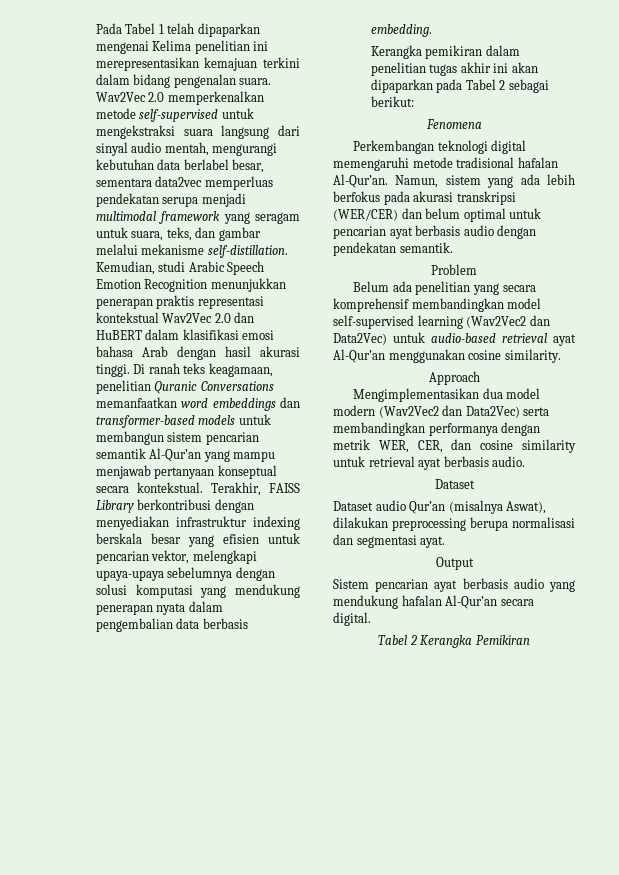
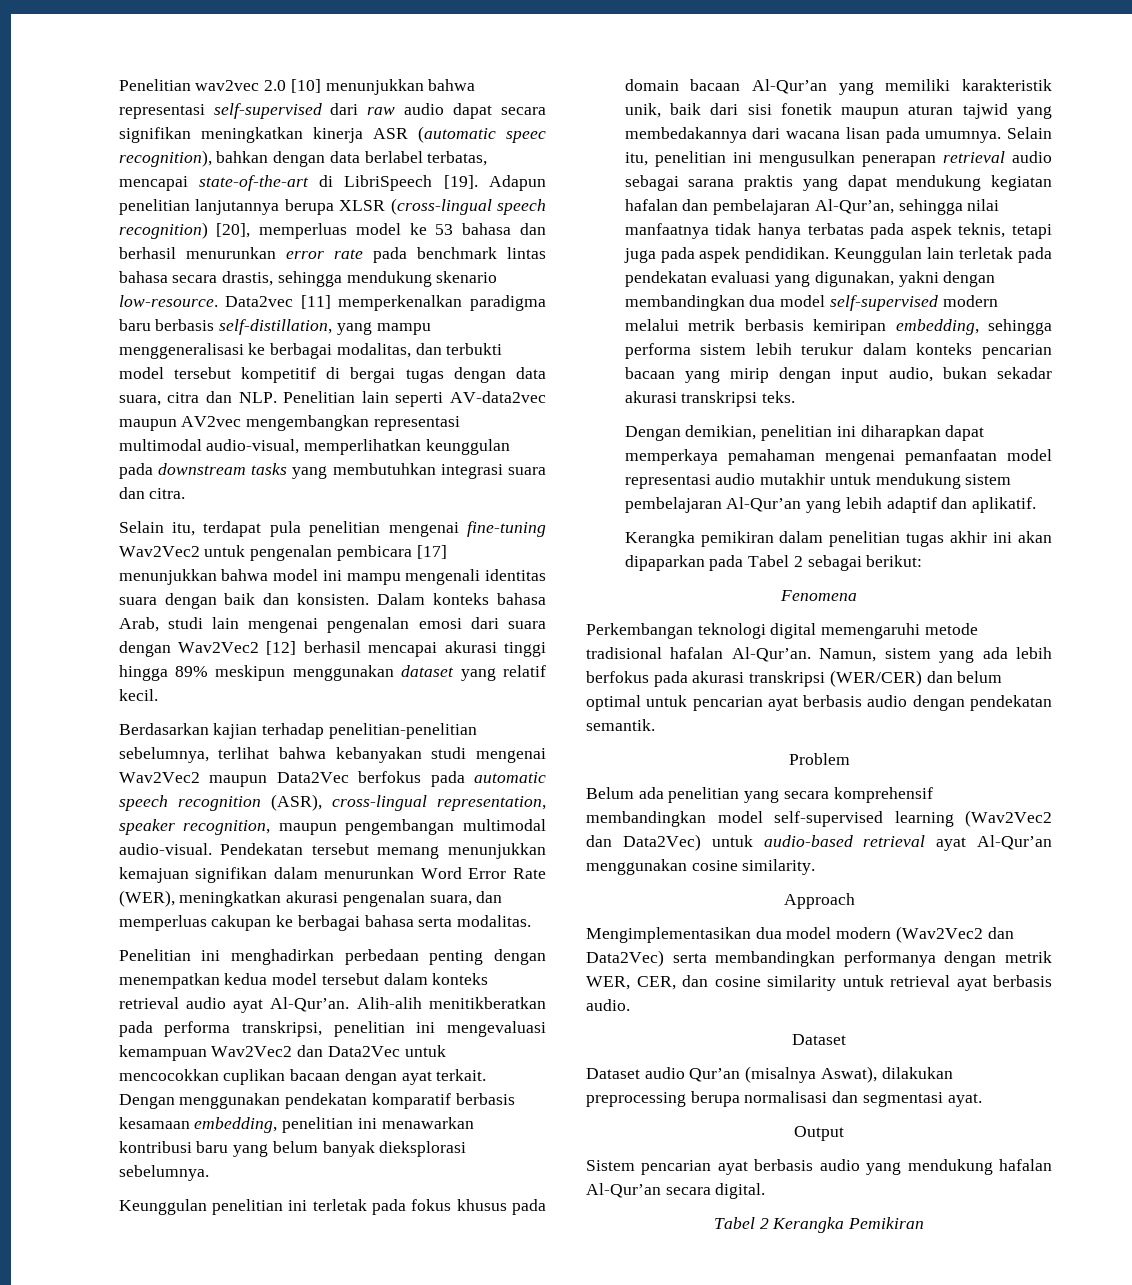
[95,23,260,37] [95,40,269,54] [95,57,300,71] [95,74,272,88] [95,91,264,105] [95,108,254,122] [95,125,300,139] [95,142,278,156] [95,159,265,173] [95,176,273,190] [95,193,246,207] [95,211,300,224] [95,227,261,241] [95,244,288,258] [95,261,265,275] [95,278,286,292] [95,295,264,309] [95,312,255,323] [95,329,275,340] [95,346,300,360] [95,363,273,377] [95,380,274,394] [95,397,300,411] [95,414,271,428] [95,431,259,445] [95,448,276,462] [95,465,277,479] [95,482,300,496] [95,499,254,513] [95,516,300,530] [95,533,300,547] [95,550,257,564] [95,567,275,581] [95,584,300,598] [95,601,223,615] [95,618,248,632] [370,24,432,37] Pada Tabel 1 telah dipaparkan mengenai Kelima penelitian ini merepresentasikan kemajuan terkini dalam bidang pengenalan suara. Wav2Vec 2.0 memperkenalkan metode self-supervised untuk mengekstraksi suara langsung dari sinyal audio mentah, mengurangi kebutuhan data berlabel besar, sementara data2vec memperluas pendekatan serupa menjadi multimodal framework yang seragam untuk suara, teks, dan gambar melalui mekanisme self-distillation. Kemudian, studi Arabic Speech Emotion Recognition menunjukkan penerapan praktis representasi kontekstual Wav2Vec 2.0 dan HuBERT dalam klasifikasi emosi bahasa Arab dengan hasil akurasi tinggi. Di ranah teks keagamaan, penelitian Quranic Conversations memanfaatkan word embeddings dan transformer-based models untuk membangun sistem pencarian semantik Al-Qur’an yang mampu menjawab pertanyaan konseptual secara kontekstual. Terakhir, FAISS Library berkontribusi dengan menyediakan infrastruktur indexing berskala besar yang efisien untuk pencarian vektor, melengkapi upaya-upaya sebelumnya dengan solusi komputasi yang mendukung penerapan nyata dalam pengembalian data berbasis embedding. -> [118,79,476,95] [118,103,546,119] [118,126,546,143] [118,150,488,167] [118,175,546,191] [118,198,546,215] [118,222,546,239] [118,247,546,263] [118,271,498,287] [118,295,546,311] [118,319,431,335] [118,343,503,359] [118,367,546,383] [118,391,546,407] [118,415,460,431] [118,439,510,455] [118,463,546,479] [118,487,186,499] [118,521,546,537] [118,545,447,561] [118,569,546,585] [118,593,546,609] [118,617,546,633] [118,641,546,657] [118,665,546,681] [118,689,158,701] [118,723,477,739] [118,747,546,763] [118,771,546,787] [118,794,546,811] [118,819,546,835] [118,843,546,859] [118,867,546,883] [118,890,503,907] [118,915,531,931] [118,949,546,965] [118,973,489,989] [118,997,546,1013] [118,1021,546,1037] [118,1045,446,1061] [118,1069,487,1085] [118,1093,515,1109] [118,1117,474,1133] [118,1141,467,1157] [118,1165,209,1181] [118,1199,546,1215] [624,79,1052,95] [624,103,1052,119] [624,127,1052,143] [624,151,1052,167] [624,175,1052,191] [624,199,1000,215] [624,223,1052,239] [623,247,1052,263] [624,271,996,287] [624,295,998,311] [624,319,1052,335] [624,343,1052,359] [624,367,1052,383] [624,391,796,407] [624,425,985,441] [624,449,1052,465] [624,473,1012,489] [624,497,1036,513] Penelitian wav2vec 2.0 [10] menunjukkan bahwa representasi self-supervised dari raw audio dapat secara signifikan meningkatkan kinerja ASR (automatic speec recognition), bahkan dengan data berlabel terbatas, mencapai state-of-the-art di LibriSpeech [19]. Adapun penelitian lanjutannya berupa XLSR (cross-lingual speech recognition) [20], memperluas model ke 53 bahasa dan berhasil menurunkan error rate pada benchmark lintas bahasa secara drastis, sehingga mendukung skenario low-resource. Data2vec [11] memperkenalkan paradigma baru berbasis self-distillation, yang mampu menggeneralisasi ke berbagai modalitas, dan terbukti model tersebut kompetitif di bergai tugas dengan data suara, citra dan NLP. Penelitian lain seperti AV-data2vec maupun AV2vec mengembangkan representasi multimodal audio-visual, memperlihatkan keunggulan pada downstream tasks yang membutuhkan integrasi suara dan citra. // Selain itu, terdapat pula penelitian mengenai fine-tuning Wav2Vec2 untuk pengenalan pembicara [17] menunjukkan bahwa model ini mampu mengenali identitas suara dengan baik dan konsisten. Dalam konteks bahasa Arab, studi lain mengenai pengenalan emosi dari suara dengan Wav2Vec2 [12] berhasil mencapai akurasi tinggi hingga 89% meskipun menggunakan dataset yang relatif kecil. // Berdasarkan kajian terhadap penelitian-penelitian sebelumnya, terlihat bahwa kebanyakan studi mengenai Wav2Vec2 maupun Data2Vec berfokus pada automatic speech recognition (ASR), cross-lingual representation, speaker recognition, maupun pengembangan multimodal audio-visual. Pendekatan tersebut memang menunjukkan kemajuan signifikan dalam menurunkan Word Error Rate (WER), meningkatkan akurasi pengenalan suara, dan memperluas cakupan ke berbagai bahasa serta modalitas. // Penelitian ini menghadirkan perbedaan penting dengan menempatkan kedua model tersebut dalam konteks retrieval audio ayat Al-Qur’an. Alih-alih menitikberatkan pada performa transkripsi, penelitian ini mengevaluasi kemampuan Wav2Vec2 dan Data2Vec untuk mencocokkan cuplikan bacaan dengan ayat terkait. Dengan menggunakan pendekatan komparatif berbasis kesamaan embedding, penelitian ini menawarkan kontribusi baru yang belum banyak dieksplorasi sebelumnya. // Keunggulan penelitian ini terletak pada fokus khusus pada domain bacaan Al-Qur’an yang memiliki karakteristik unik, baik dari sisi fonetik maupun aturan tajwid yang membedakannya dari wacana lisan pada umumnya. Selain itu, penelitian ini mengusulkan penerapan retrieval audio sebagai sarana praktis yang dapat mendukung kegiatan hafalan dan pembelajaran Al-Qur’an, sehingga nilai manfaatnya tidak hanya terbatas pada aspek teknis, tetapi juga pada aspek pendidikan. Keunggulan lain terletak pada pendekatan evaluasi yang digunakan, yakni dengan membandingkan dua model self-supervised modern melalui metrik berbasis kemiripan embedding, sehingga performa sistem lebih terukur dalam konteks pencarian bacaan yang mirip dengan input audio, bukan sekadar akurasi transkripsi teks. // Dengan demikian, penelitian ini diharapkan dapat memperkaya pemahaman mengenai pemanfaatan model representasi audio mutakhir untuk mendukung sistem pembelajaran Al-Qur’an yang lebih adaptif dan aplikatif.

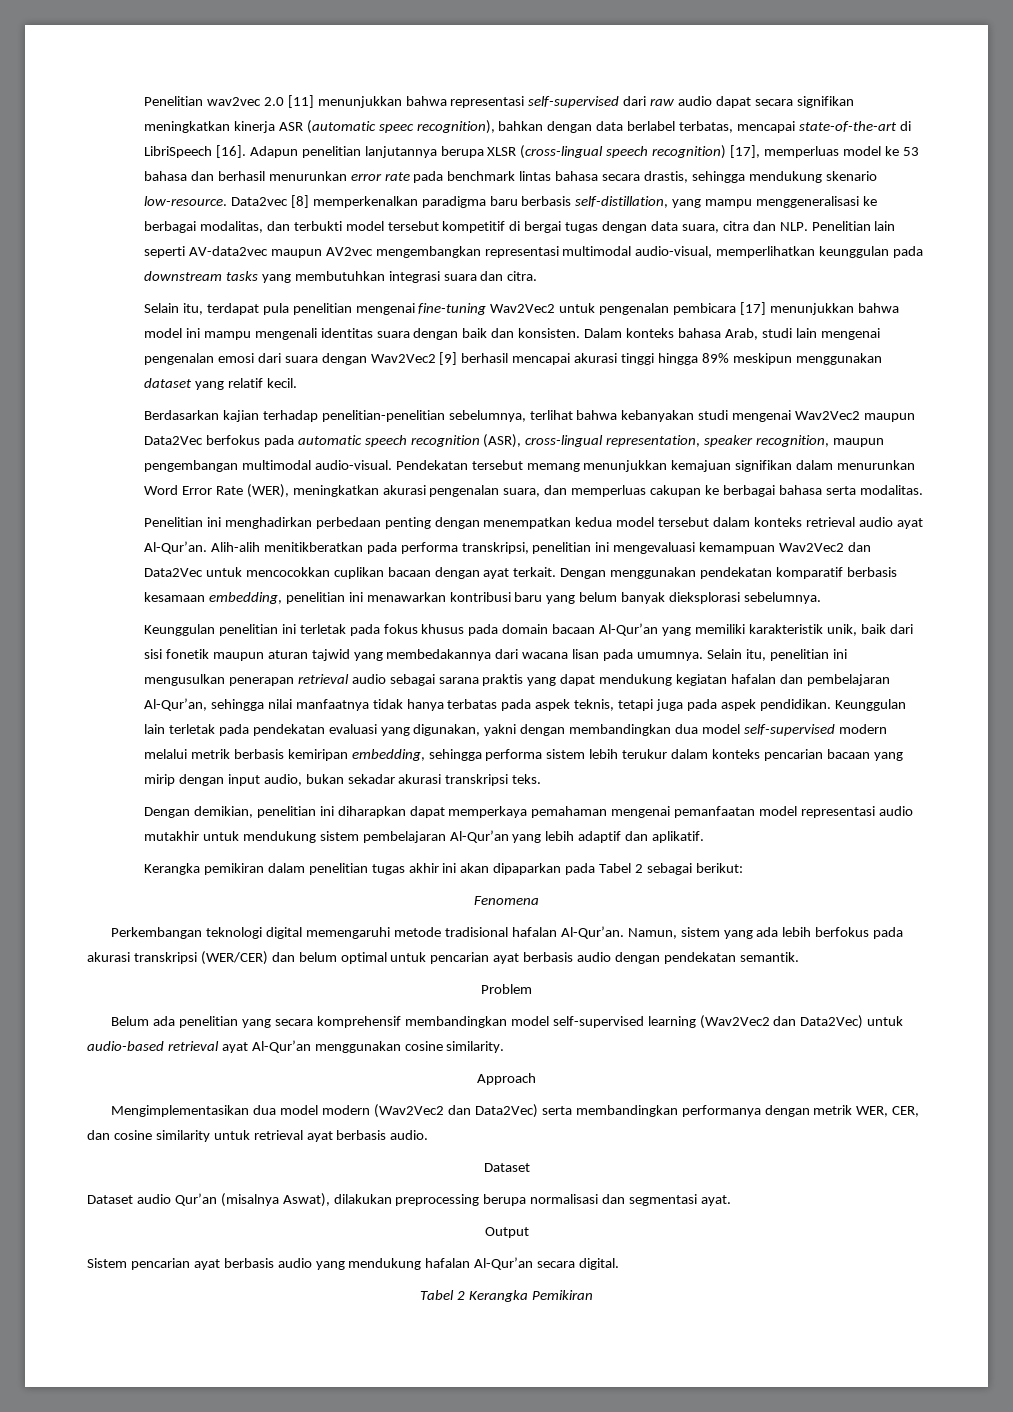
[290,79,321,93] [10] -> [287,95,314,108] [11]
[443,175,478,189] [19]. -> [215,145,246,158] [16].
[216,223,251,238] [20], -> [730,145,761,158] [17],
[300,295,331,309] [11] -> [290,195,309,208] [8]
[266,641,297,655] [12] -> [439,352,458,365] [9]

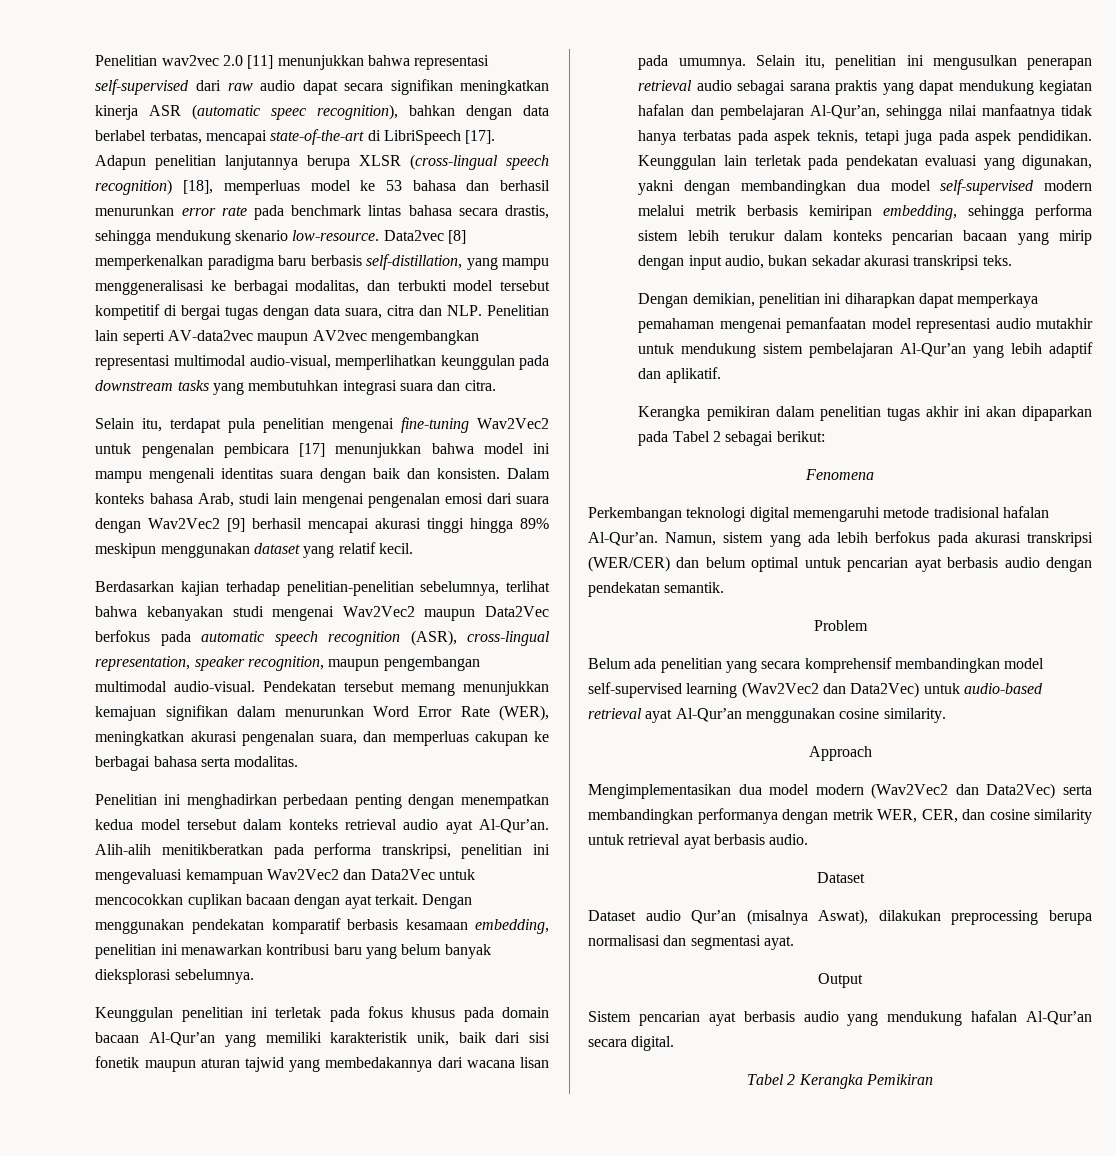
[215,145,246,158] [16]. -> [465,130,496,144] [17].
[730,145,761,158] [17], -> [183,180,214,194] [18],

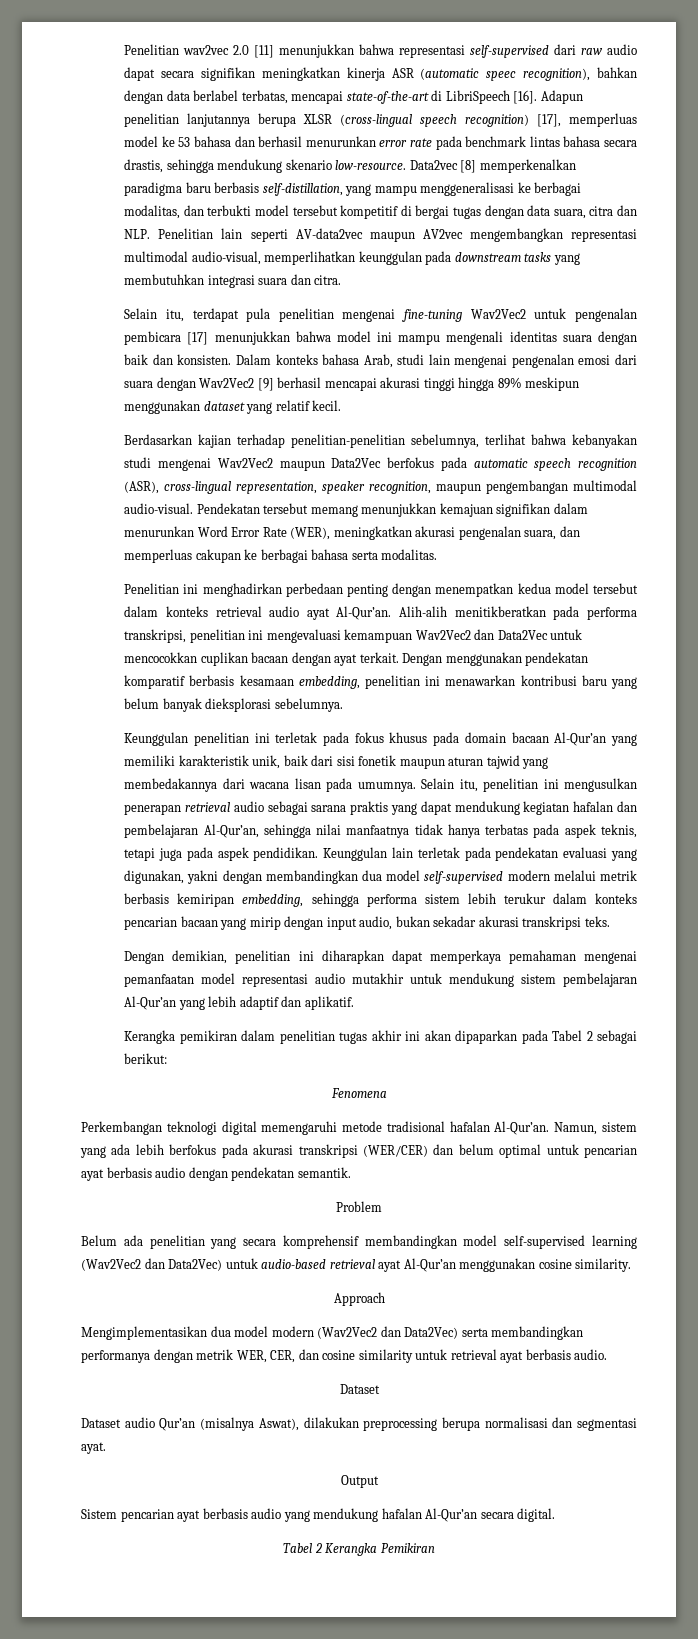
[465,130,496,144] [17]. -> [513,90,538,104] [16].
[183,180,214,194] [18], -> [537,114,562,127] [17],

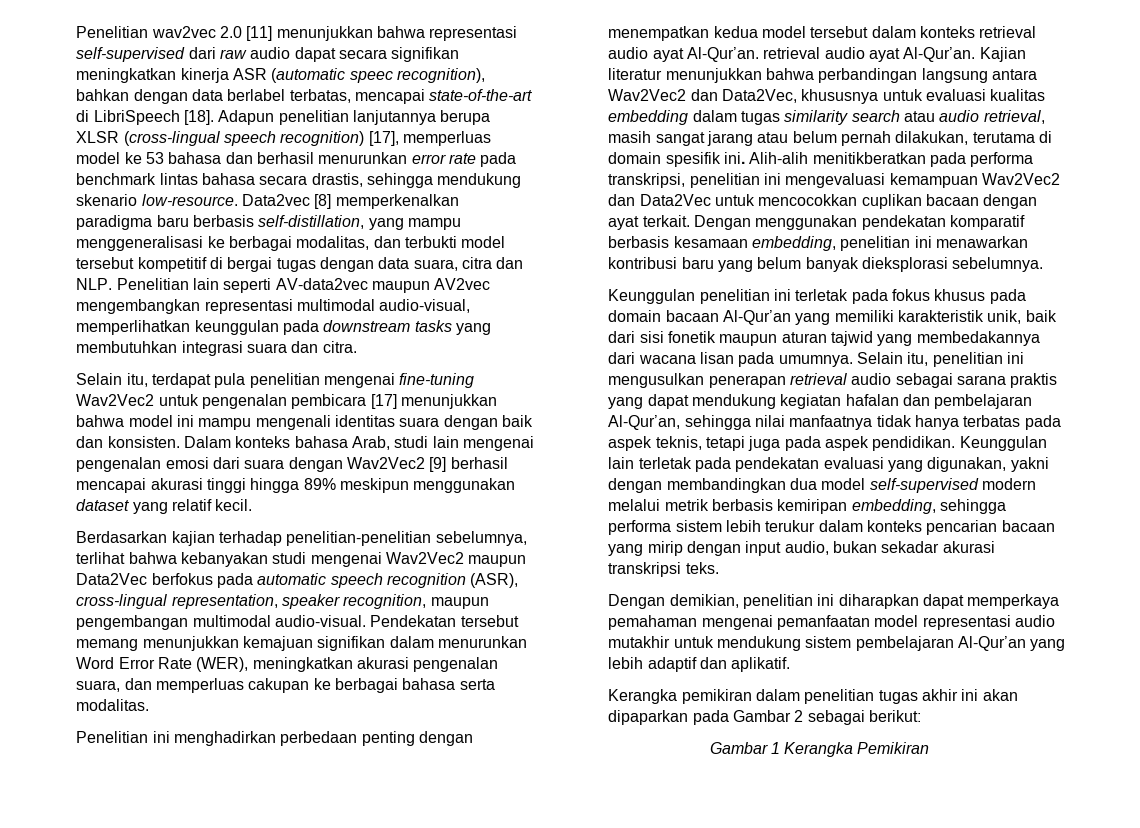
[513,90,538,104] [16]. -> [184,110,215,125] [18].
(392, 613) none -> [763,47,1026,62] [608,68,1037,83] [608,89,1046,104] [608,110,1045,125] [608,131,1052,146] [608,152,746,167] retrieval audio ayat Al-Qur’an. Kajian literatur menunjukkan bahwa perbandingan langsung antara Wav2Vec2 dan Data2Vec, khususnya untuk evaluasi kualitas embedding dalam tugas similarity search atau audio retrieval, masih sangat jarang atau belum pernah dilakukan, terutama di domain spesifik ini.
[552,1030,583,1041] Tabel -> [733,710,792,722] Gambar
[330,1088,387,1098] [81,1121,637,1135] [80,1144,638,1158] [81,1167,351,1181] [336,1201,382,1212] [81,1235,637,1249] [81,1258,632,1272] [333,1292,385,1306] [81,1326,584,1340] [81,1349,608,1363] [339,1384,380,1394] [81,1417,637,1431] [81,1442,106,1454] [340,1475,379,1488] [81,1508,556,1522] [283,1543,322,1553] Fenomena // Perkembangan teknologi digital memengaruhi metode tradisional hafalan Al-Qur’an. Namun, sistem yang ada lebih berfokus pada akurasi transkripsi (WER/CER) dan belum optimal untuk pencarian ayat berbasis audio dengan pendekatan semantik. // Problem // Belum ada penelitian yang secara komprehensif membandingkan model self-supervised learning (Wav2Vec2 dan Data2Vec) untuk audio-based retrieval ayat Al-Qur’an menggunakan cosine similarity. // Approach // Mengimplementasikan dua model modern (Wav2Vec2 dan Data2Vec) serta membandingkan performanya dengan metrik WER, CER, dan cosine similarity untuk retrieval ayat berbasis audio. // Dataset // Dataset audio Qur’an (misalnya Aswat), dilakukan preprocessing berupa normalisasi dan segmentasi ayat. // Output // Sistem pencarian ayat berbasis audio yang mendukung hafalan Al-Qur’an secara digital. // Tabel 2 -> [709,742,780,754] Gambar 1

